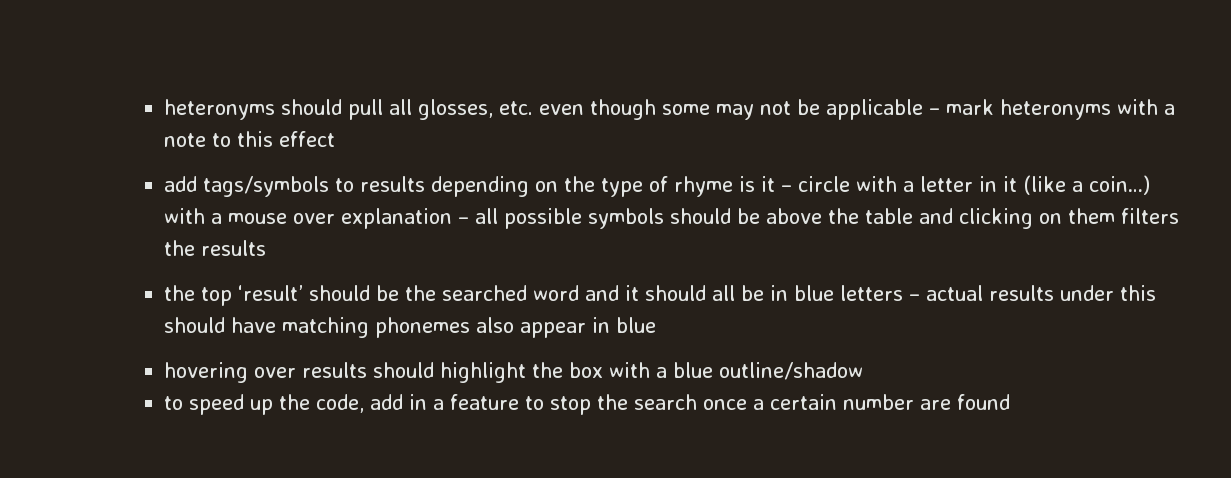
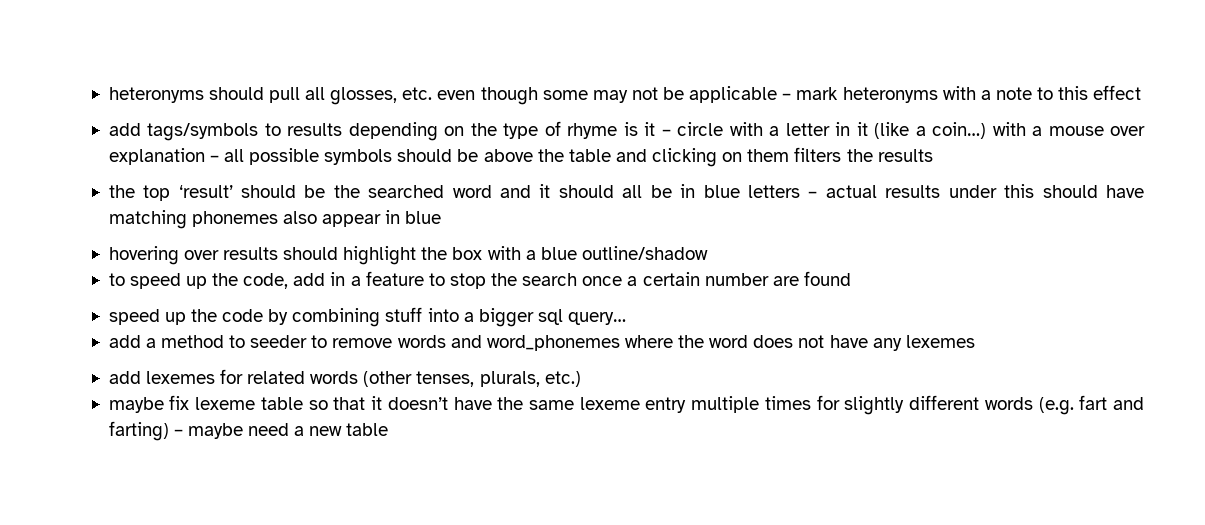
(1011, 402) none -> [108,307,627,327] [108,335,975,351] [108,369,581,387] [108,395,1144,415] [108,421,389,441] // speed up the code by combining stuff into a bigger sql query… // add a method to seeder to remove words and word_phonemes where the word does not have any lexemes // add lexemes for related words (other tenses, plurals, etc.) // maybe fix lexeme table so that it doesn’t have the same lexeme entry multiple times for slightly different words (e.g. fart and farting) – maybe need a new table

